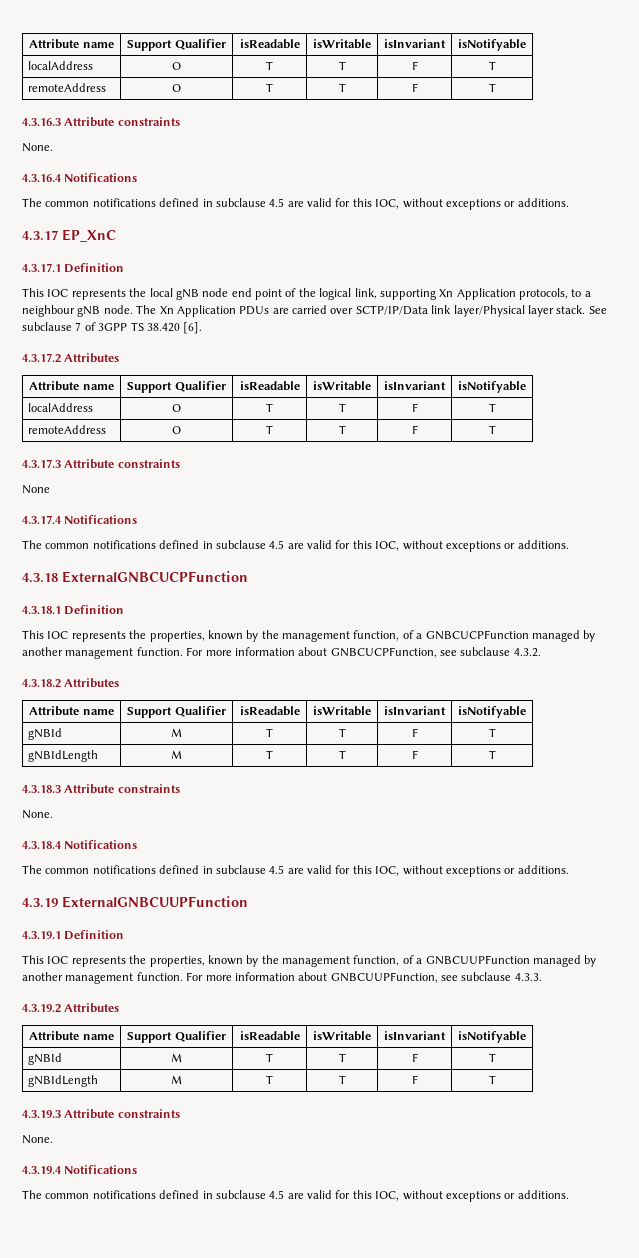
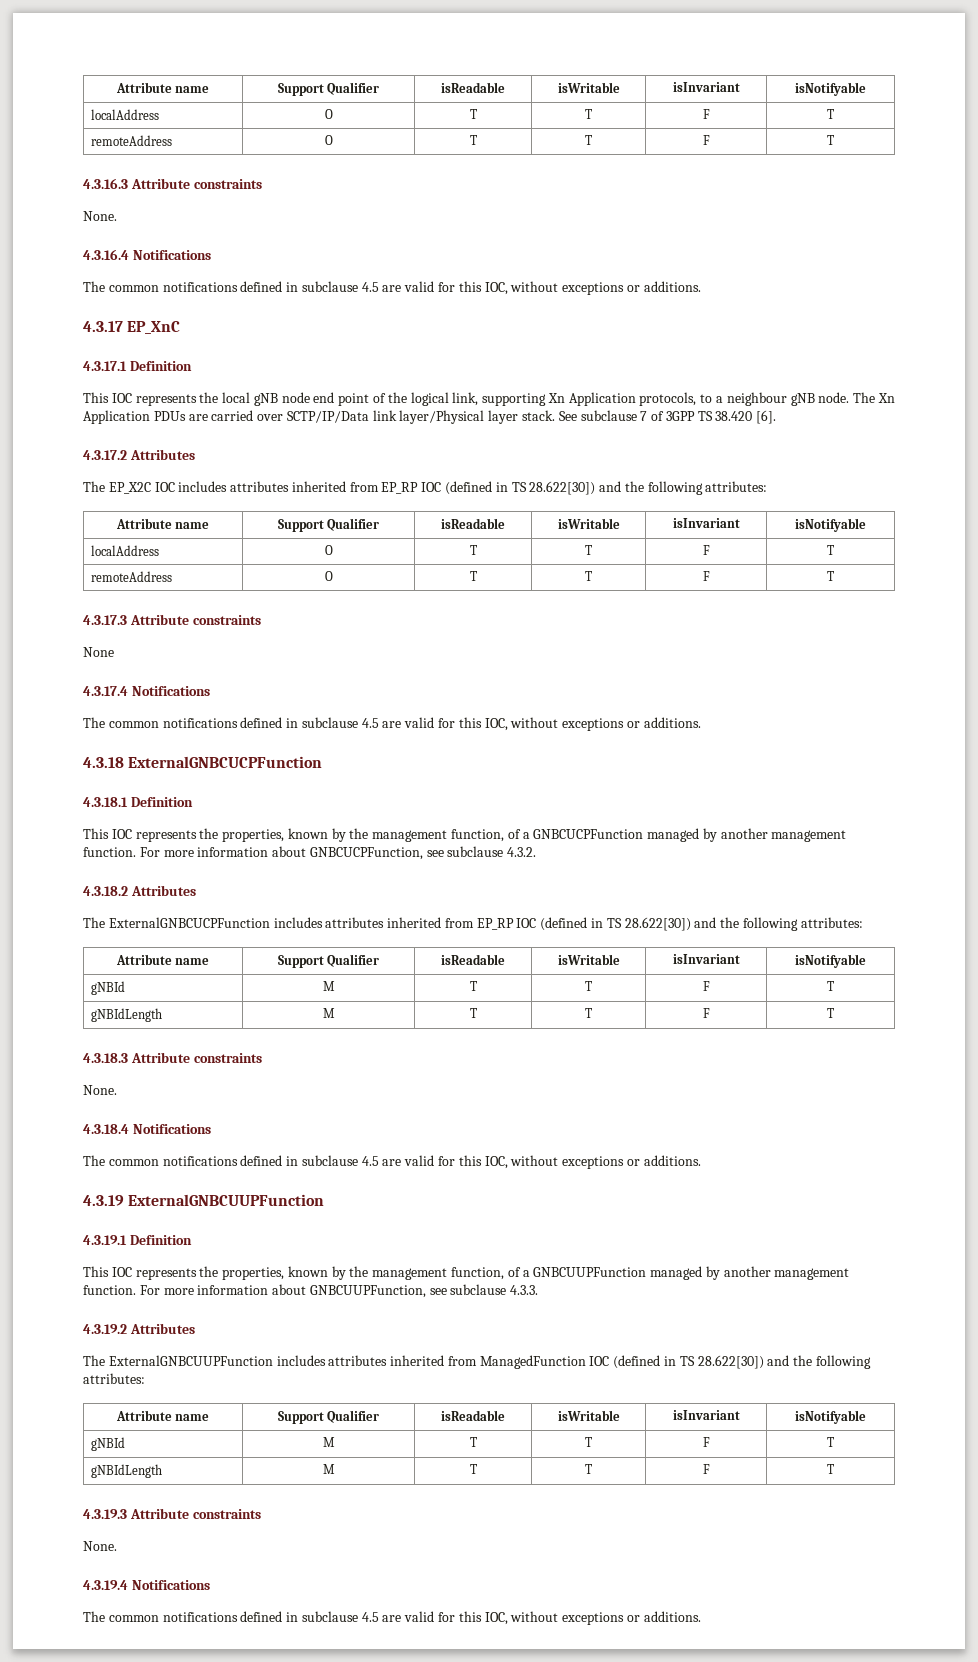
(120, 358) none -> [83,481,768,495] // The EP_X2C IOC includes attributes inherited from EP_RP IOC (defined in TS 28.622[30]) and the following attributes:
(120, 683) none -> [83,917,863,931] // The ExternalGNBCUCPFunction includes attributes inherited from EP_RP IOC (defined in TS 28.622[30]) and the following attributes:
(120, 1008) none -> [83,1355,871,1369] [83,1373,145,1384] // The ExternalGNBCUUPFunction includes attributes inherited from ManagedFunction IOC (defined in TS 28.622[30]) and the following attributes:

